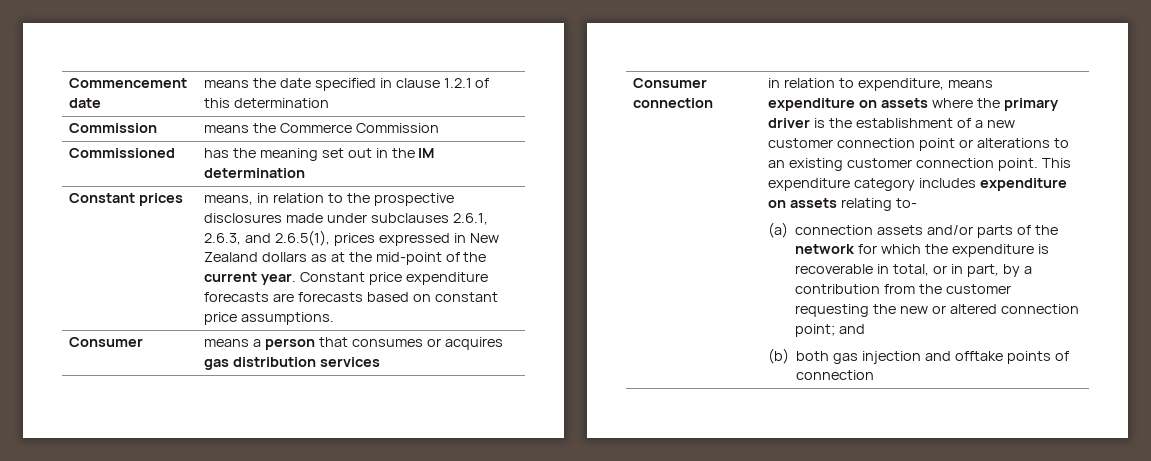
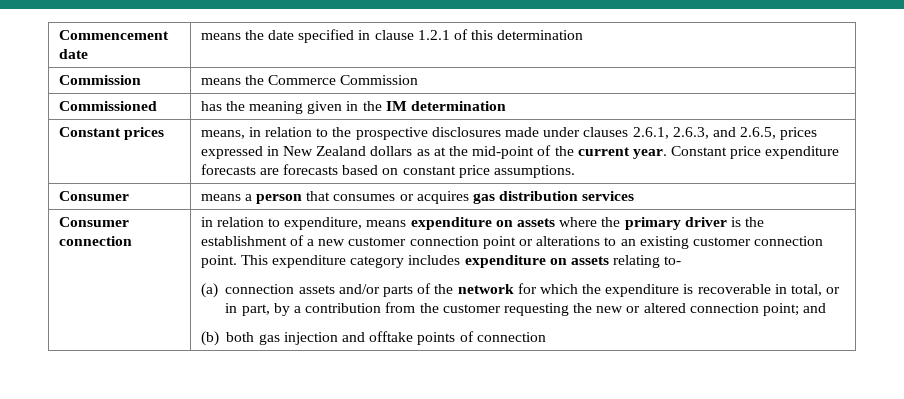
[321,148,372,158] set out -> [307,101,343,114] given
[370,213,449,223] subclauses -> [583,127,629,137] clauses
[274,230,330,246] 2.6.5(1), -> [740,127,777,139] 2.6.5,

